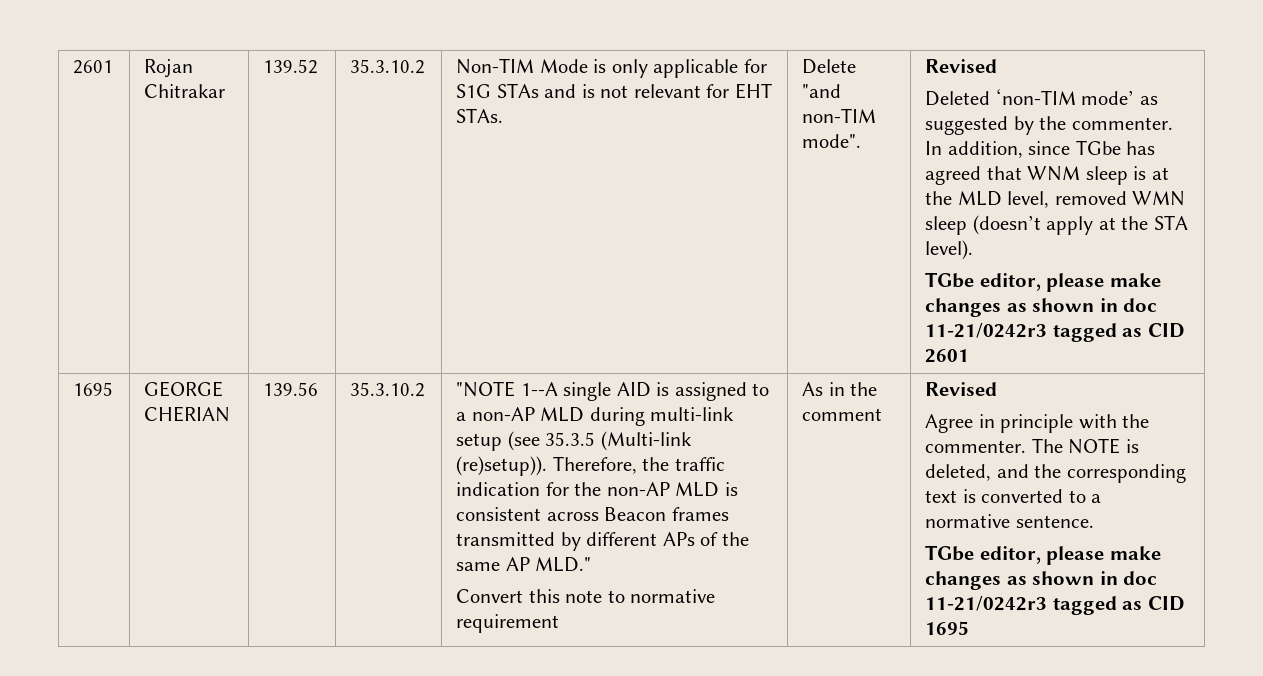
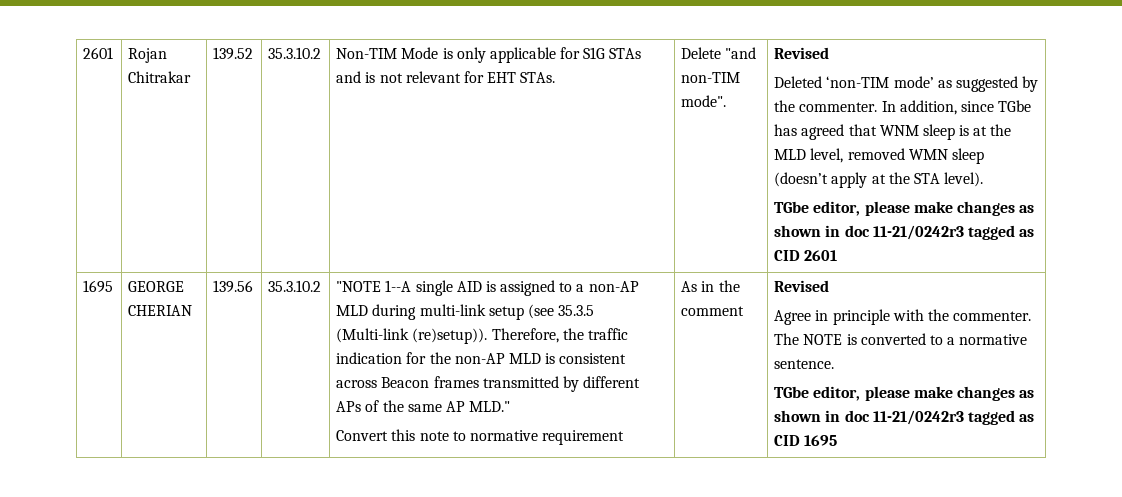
[925,464,1186,483] [925,489,976,503] deleted, and the corresponding text is -> (857, 339) none

